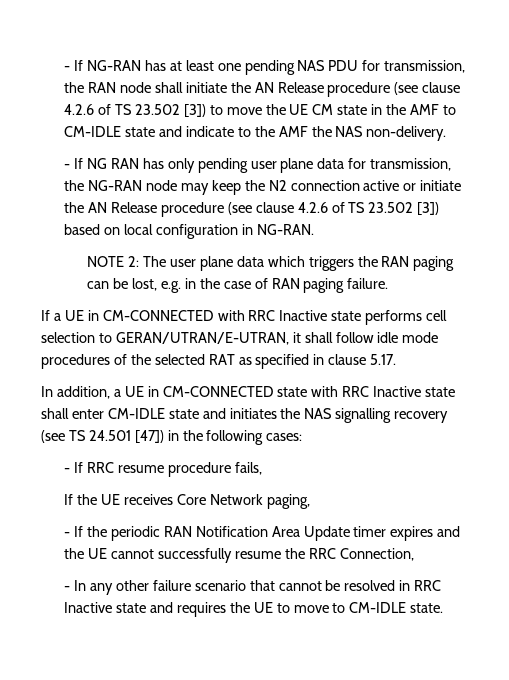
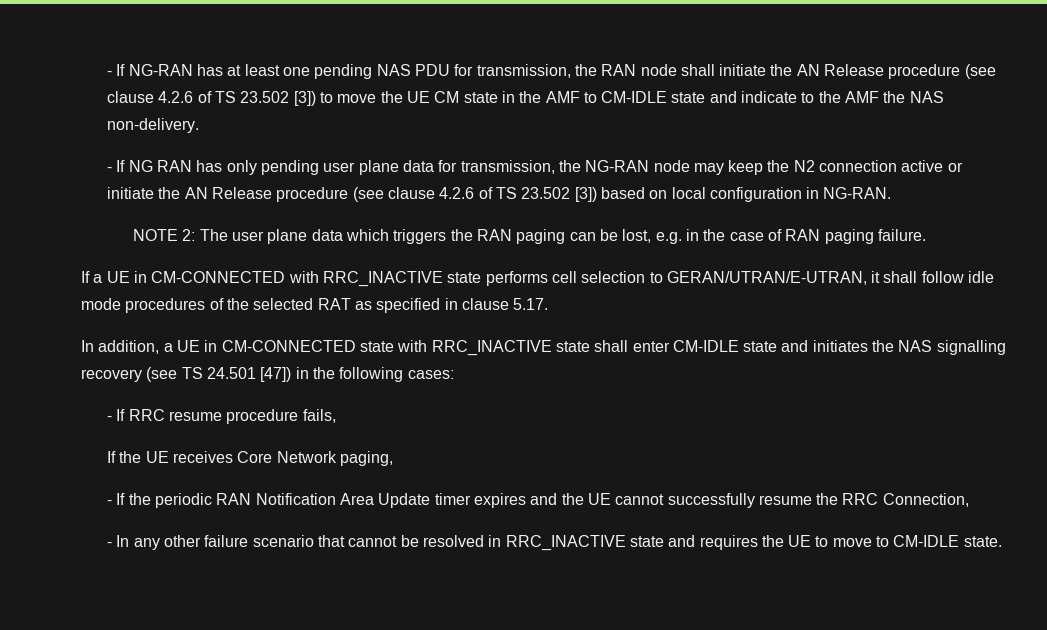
[248,310,328,321] RRC Inactive -> [322,271,443,287] RRC_INACTIVE
[342,386,422,397] RRC Inactive -> [431,340,552,356] RRC_INACTIVE
[414,580,442,591] [64,602,113,613] RRC Inactive -> [505,535,626,551] RRC_INACTIVE

